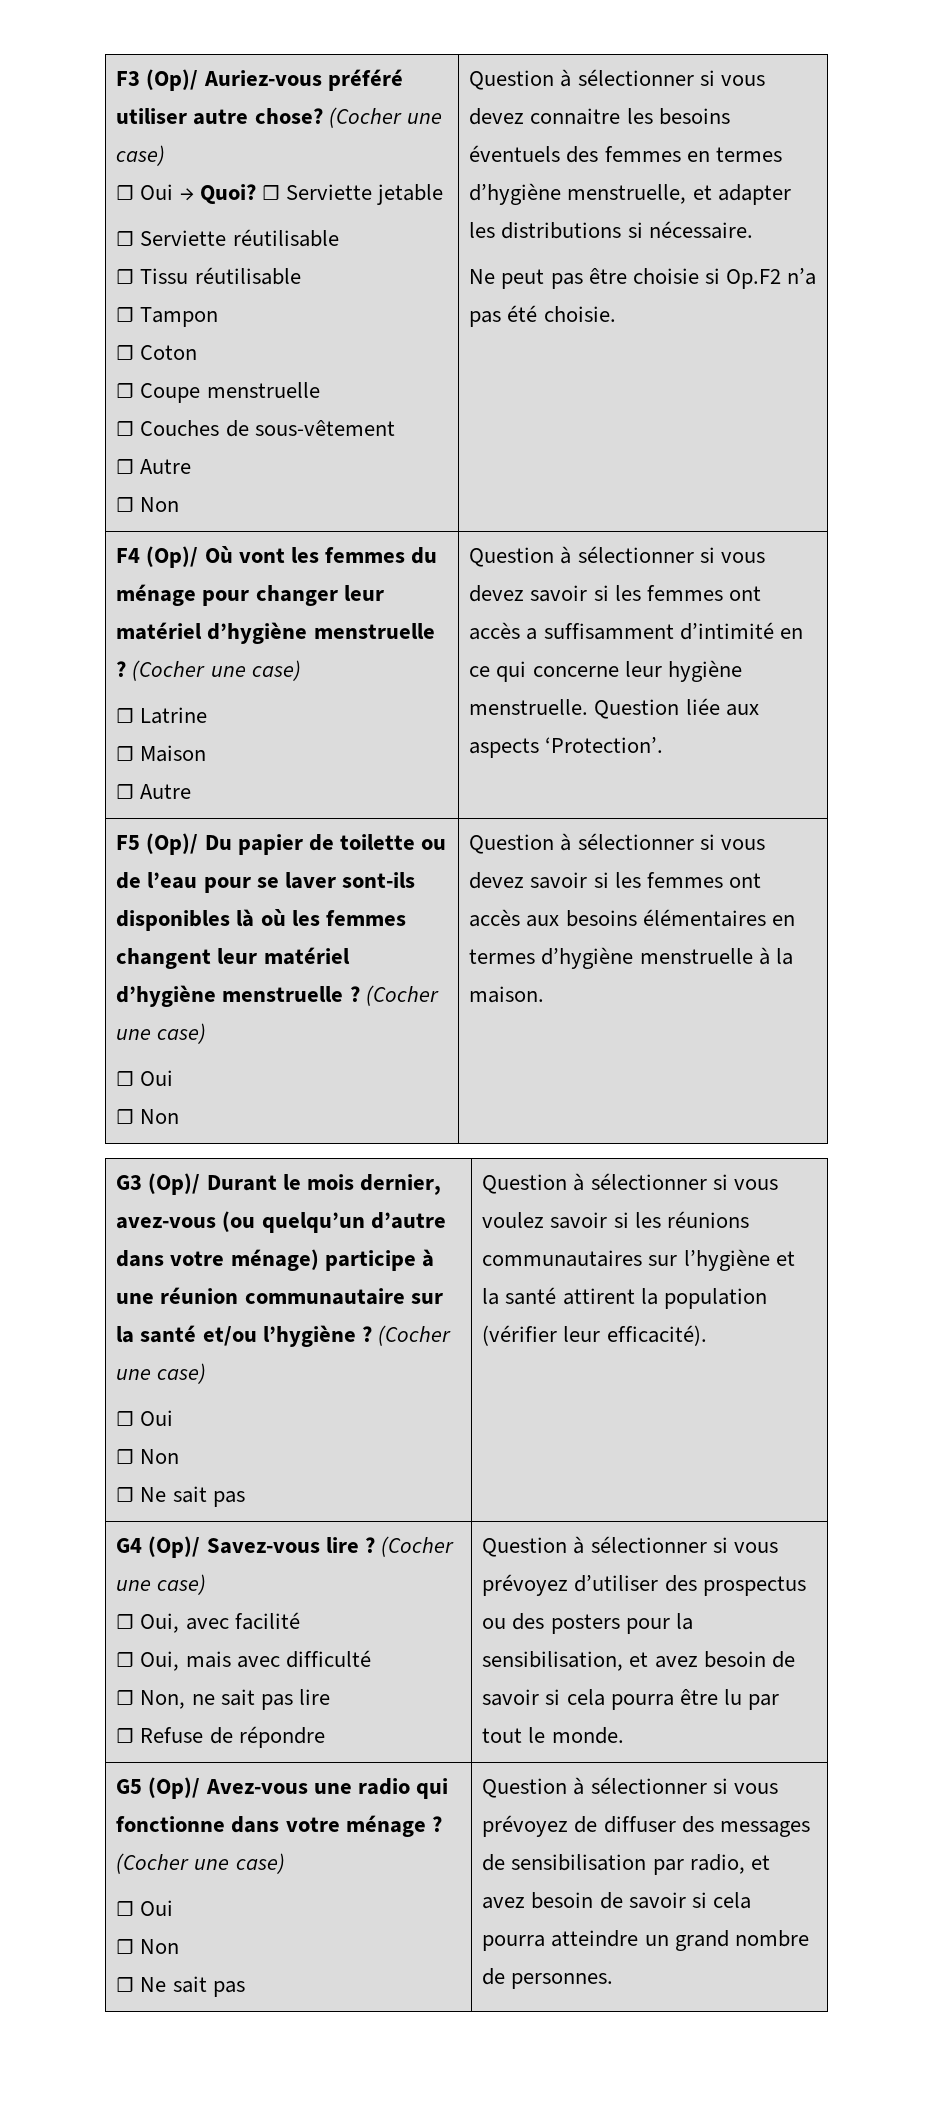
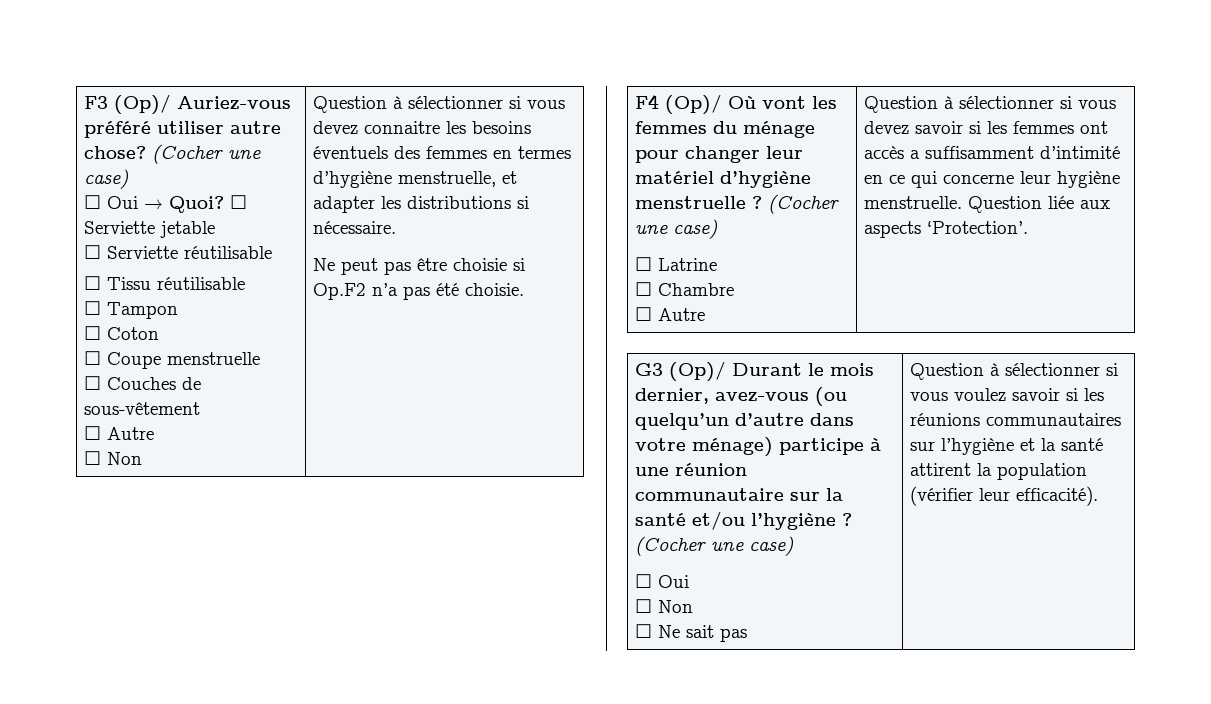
[140,745,207,762] Maison -> [658,283,735,296] Chambre
[116,833,446,855] [116,872,415,893] [116,909,406,931] [116,947,350,969] [116,985,439,1007] [116,1023,207,1044] [116,1070,174,1086] [116,1109,180,1124] [469,833,765,854] [469,872,761,889] [469,909,795,927] [469,947,793,969] [469,986,545,1003] // F5 (Op)/ Du papier de toilette ou de l’eau pour se laver sont-ils disponibles là où les femmes changent leur matériel d’hygiène menstruelle ? (Cocher une case) // ☐ Oui // ☐ Non | Question à sélectionner si vous devez savoir si les femmes ont accès aux besoins élémentaires en termes d’hygiène menstruelle à la maison. -> (1029, 227) none
[116,1536,454,1558] [116,1574,207,1595] [116,1612,300,1633] [116,1650,371,1671] [116,1689,330,1710] [116,1726,325,1748] [482,1536,778,1557] [482,1574,806,1596] [482,1613,693,1634] [482,1651,795,1671] [482,1689,779,1710] [482,1727,624,1744] [116,1777,448,1799] [116,1815,442,1837] [116,1853,285,1874] [116,1900,174,1916] [116,1939,180,1954] [116,1976,245,1997] [482,1777,778,1798] [482,1815,810,1837] [482,1854,770,1875] [482,1892,751,1909] [482,1930,809,1951] [482,1968,614,1989] // G4 (Op)/ Savez-vous lire ? (Cocher une case) // ☐ Oui, avec facilité // ☐ Oui, mais avec difficulté // ☐ Non, ne sait pas lire // ☐ Refuse de répondre | Question à sélectionner si vous prévoyez d’utiliser des prospectus ou des posters pour la sensibilisation, et avez besoin de savoir si cela pourra être lu par tout le monde. // G5 (Op)/ Avez-vous une radio qui fonctionne dans votre ménage ? (Cocher une case) // ☐ Oui // ☐ Non // ☐ Ne sait pas | Question à sélectionner si vous prévoyez de diffuser des messages de sensibilisation par radio, et avez besoin de savoir si cela pourra atteindre un grand nombre de personnes. -> (1099, 496) none

